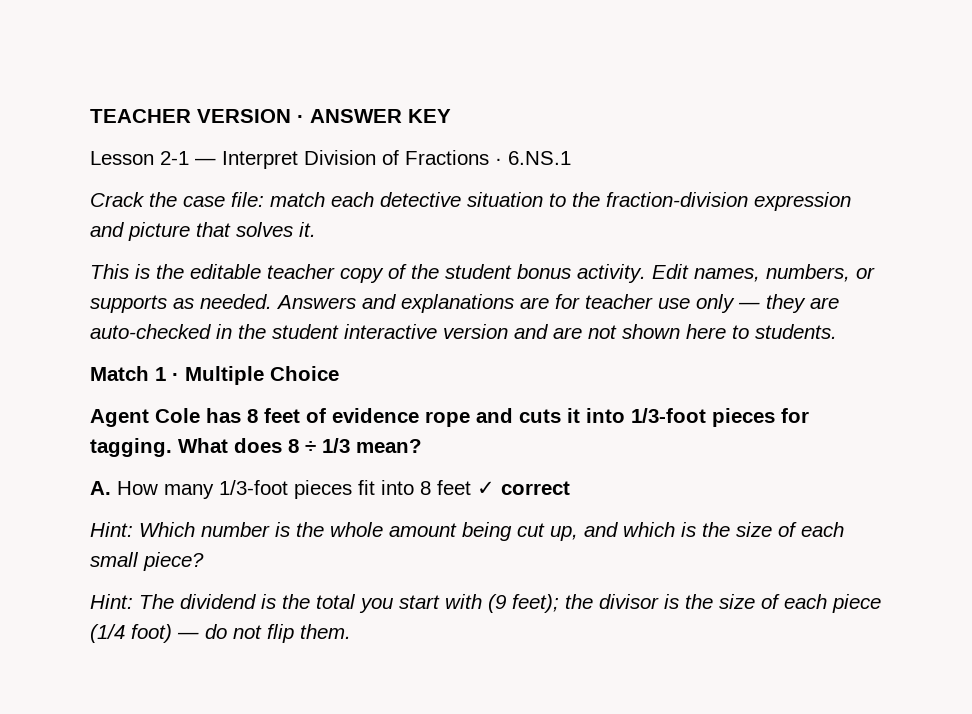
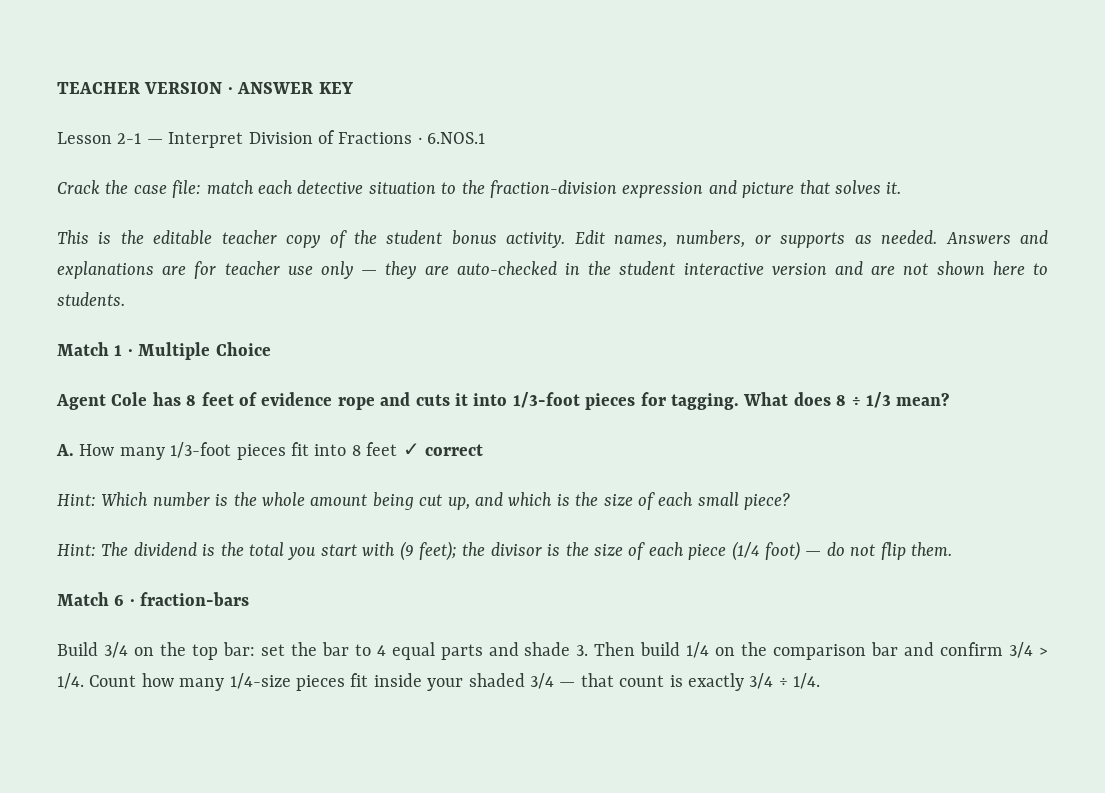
[508,151,571,165] 6.NS.1 -> [427,132,486,144] 6.NOS.1
(351, 631) none -> [57,592,250,606] [57,642,1048,660] [57,673,821,691] // Match 6 · fraction-bars // Build 3/4 on the top bar: set the bar to 4 equal parts and shade 3. Then build 1/4 on the comparison bar and confirm 3/4 > 1/4. Count how many 1/4-size pieces fit inside your shaded 3/4 — that count is exactly 3/4 ÷ 1/4.

